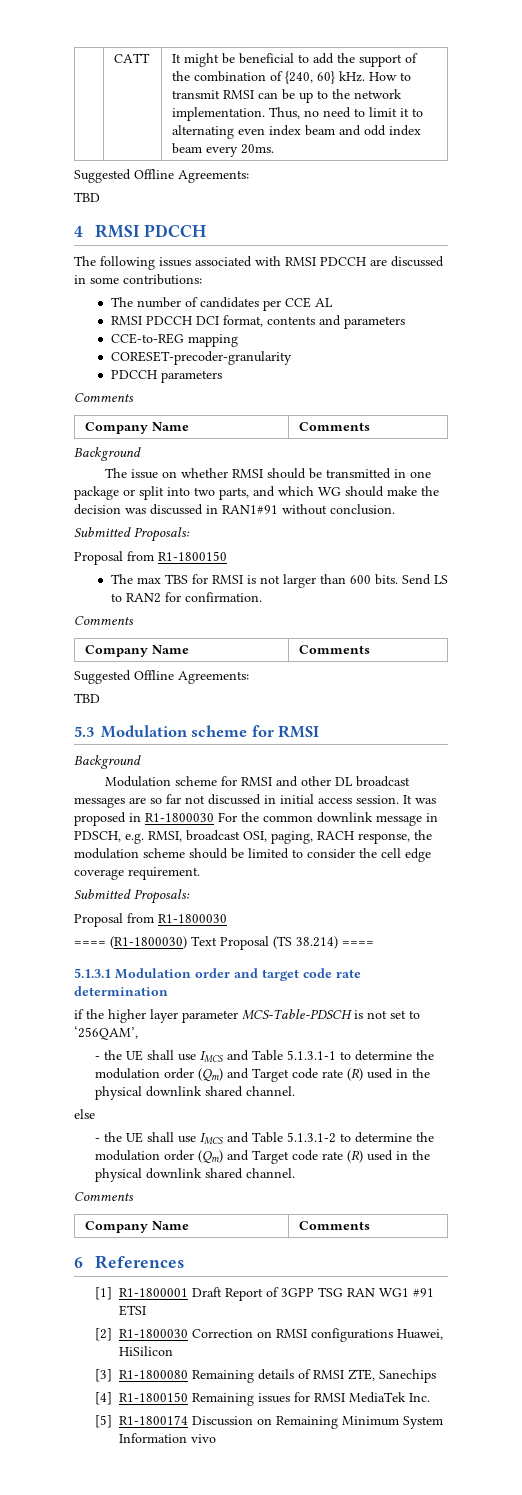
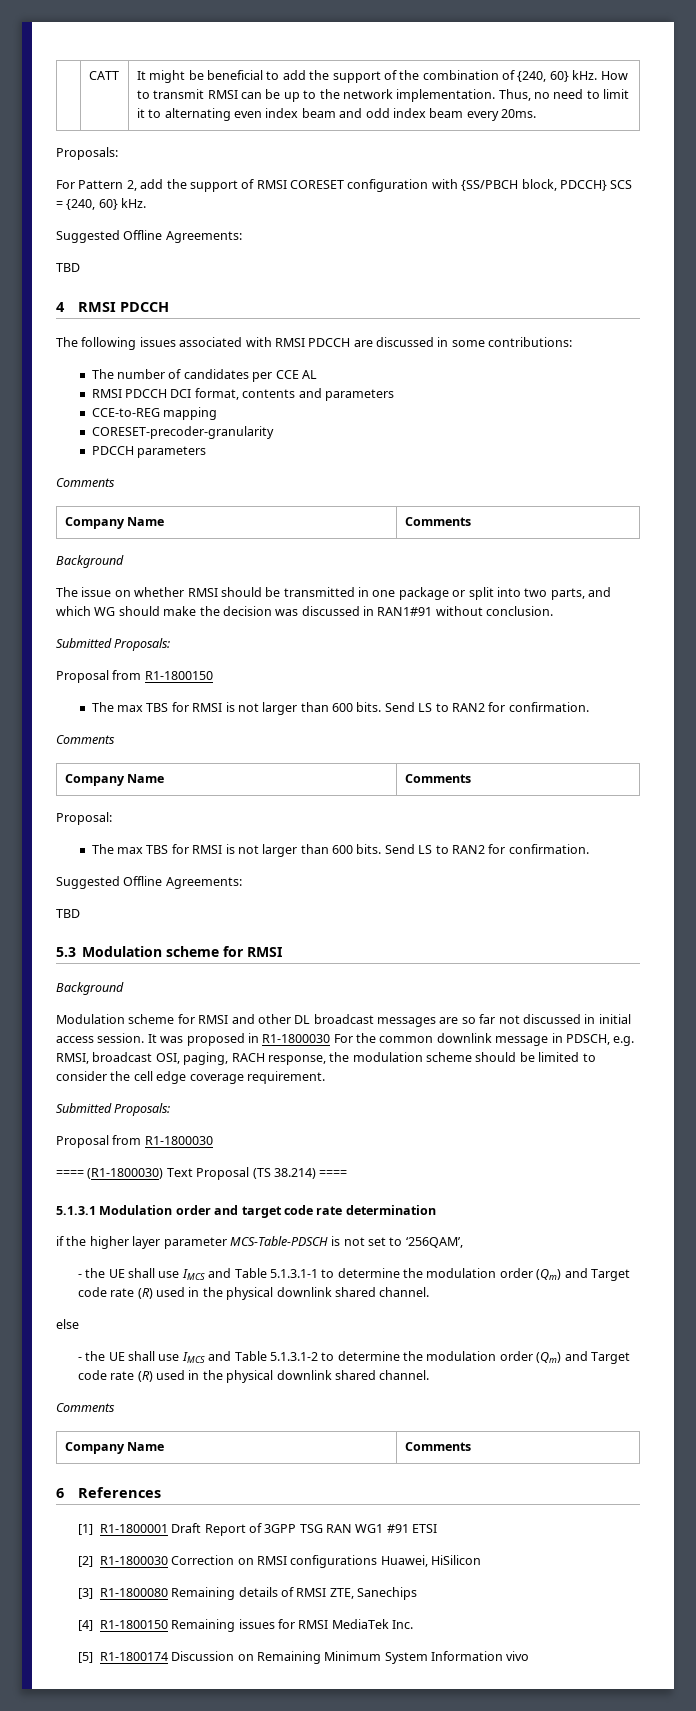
(275, 149) none -> [56,147,118,160] [56,179,633,192] [56,198,147,210] // Proposals: // For Pattern 2, add the support of RMSI CORESET configuration with {SS/PBCH block, PDCCH} SCS = {240, 60} kHz.
(371, 649) none -> [56,812,112,825] [91,844,589,857] // Proposal: // The max TBS for RMSI is not larger than 600 bits. Send LS to RAN2 for confirmation.

